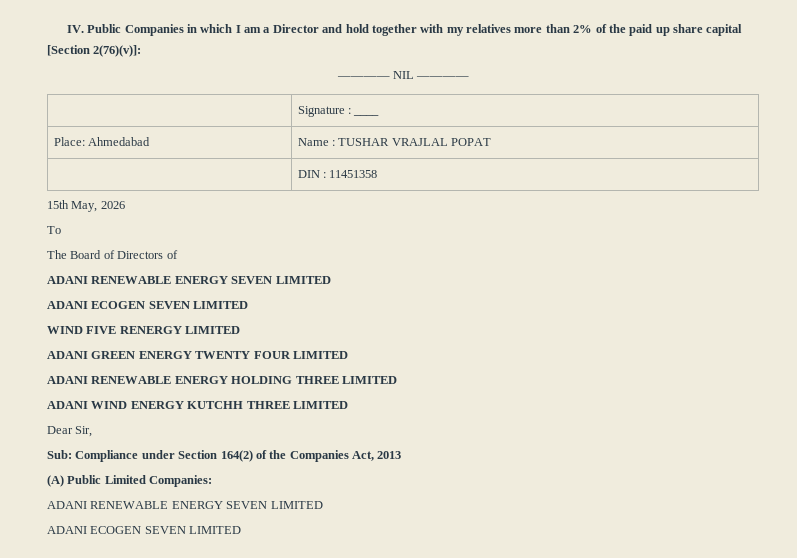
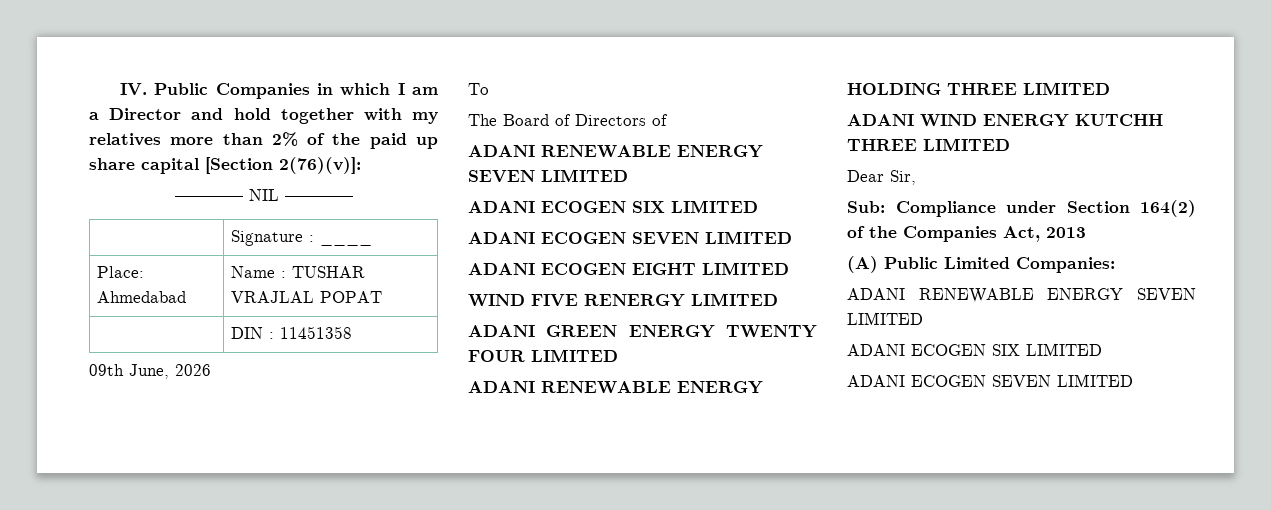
[47,200,98,212] 15th May, -> [89,364,169,379] 09th June,
[47,301,249,309] // ADANI ECOGEN SEVEN LIMITED -> [468,200,758,213] [468,231,792,244] [468,262,789,275] // ADANI ECOGEN SIX LIMITED // ADANI ECOGEN SEVEN LIMITED // ADANI ECOGEN EIGHT LIMITED
(323, 505) none -> [847,343,1102,356] // ADANI ECOGEN SIX LIMITED

